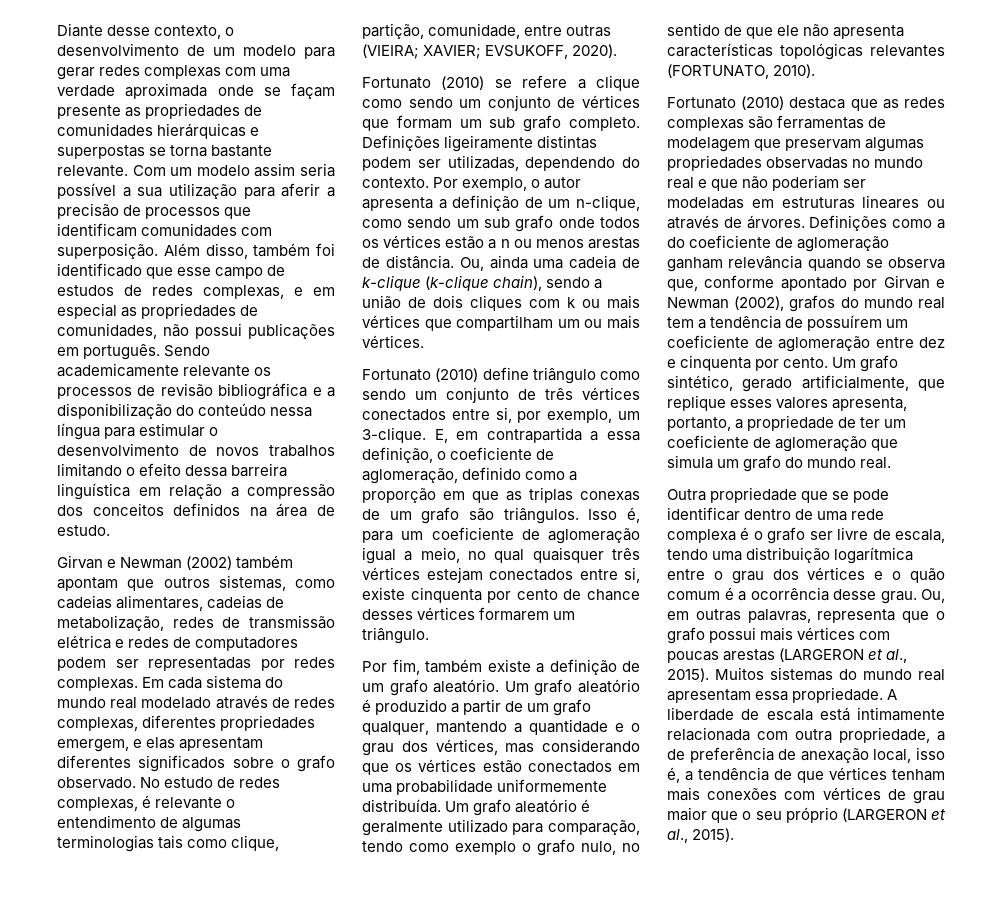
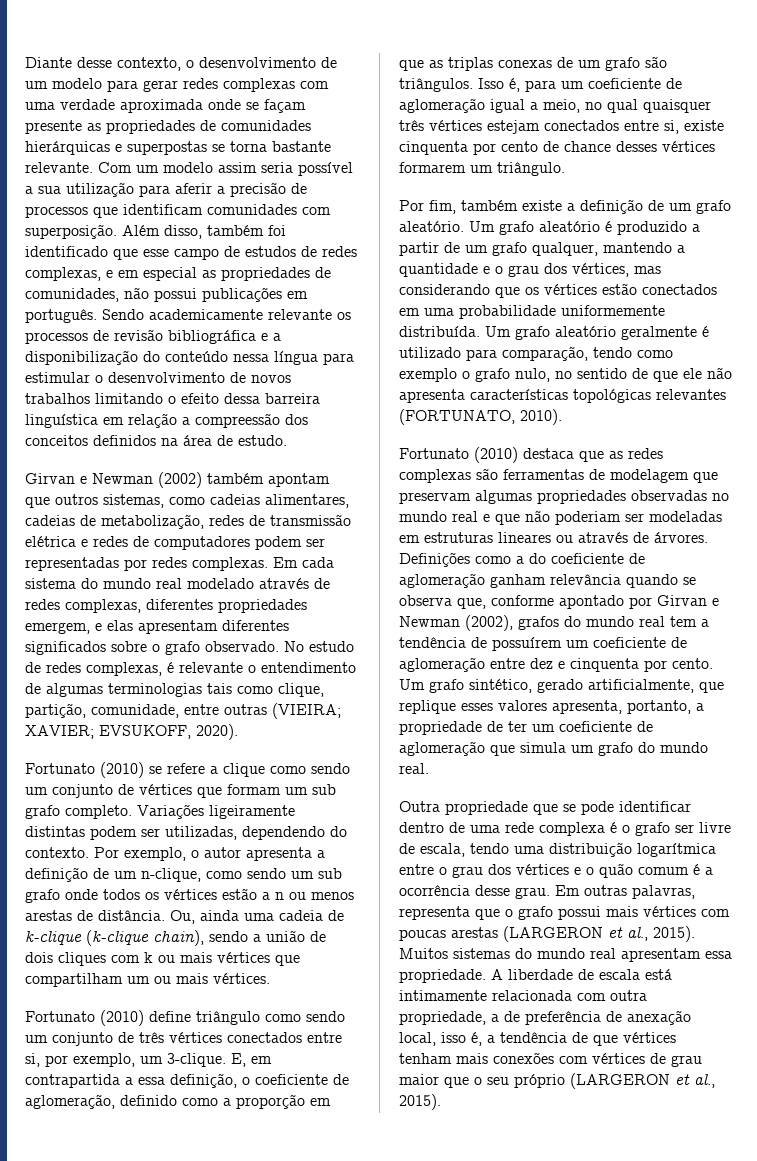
[247,484,335,499] compressão -> [195,413,280,428] compreessão
[362,135,440,151] Definições -> [137,804,204,819] Variações
[581,799,591,812] [362,821,443,836] é geralmente -> [621,326,709,340] geralmente é
[921,589,945,603] [667,611,689,620] Ou, em -> [555,885,580,896] Em

